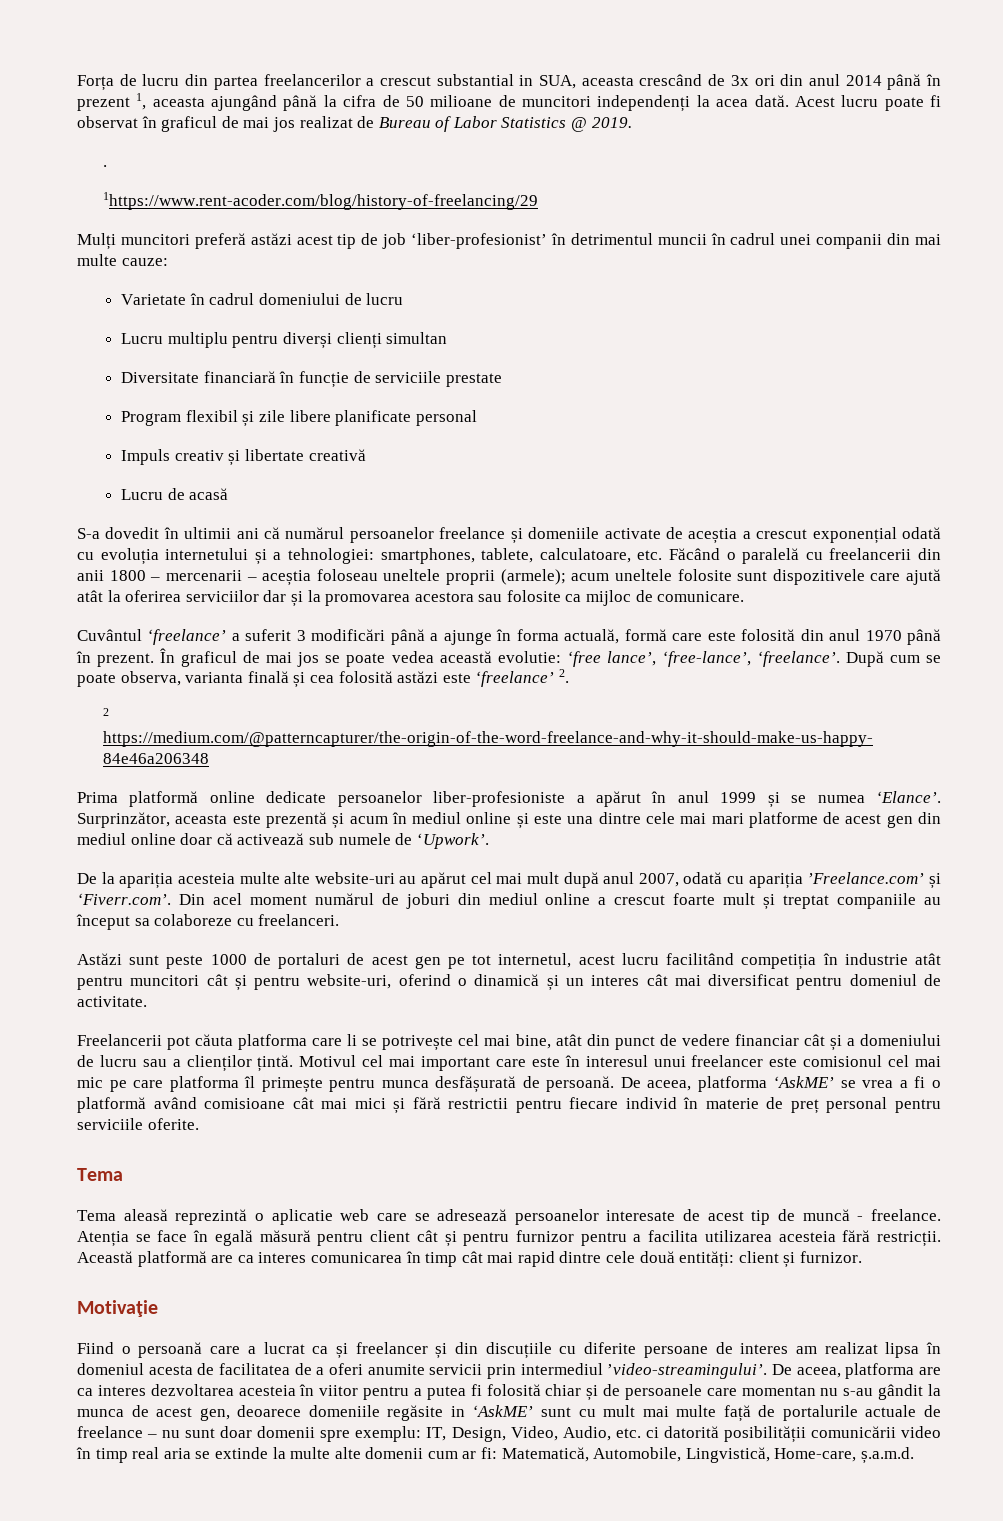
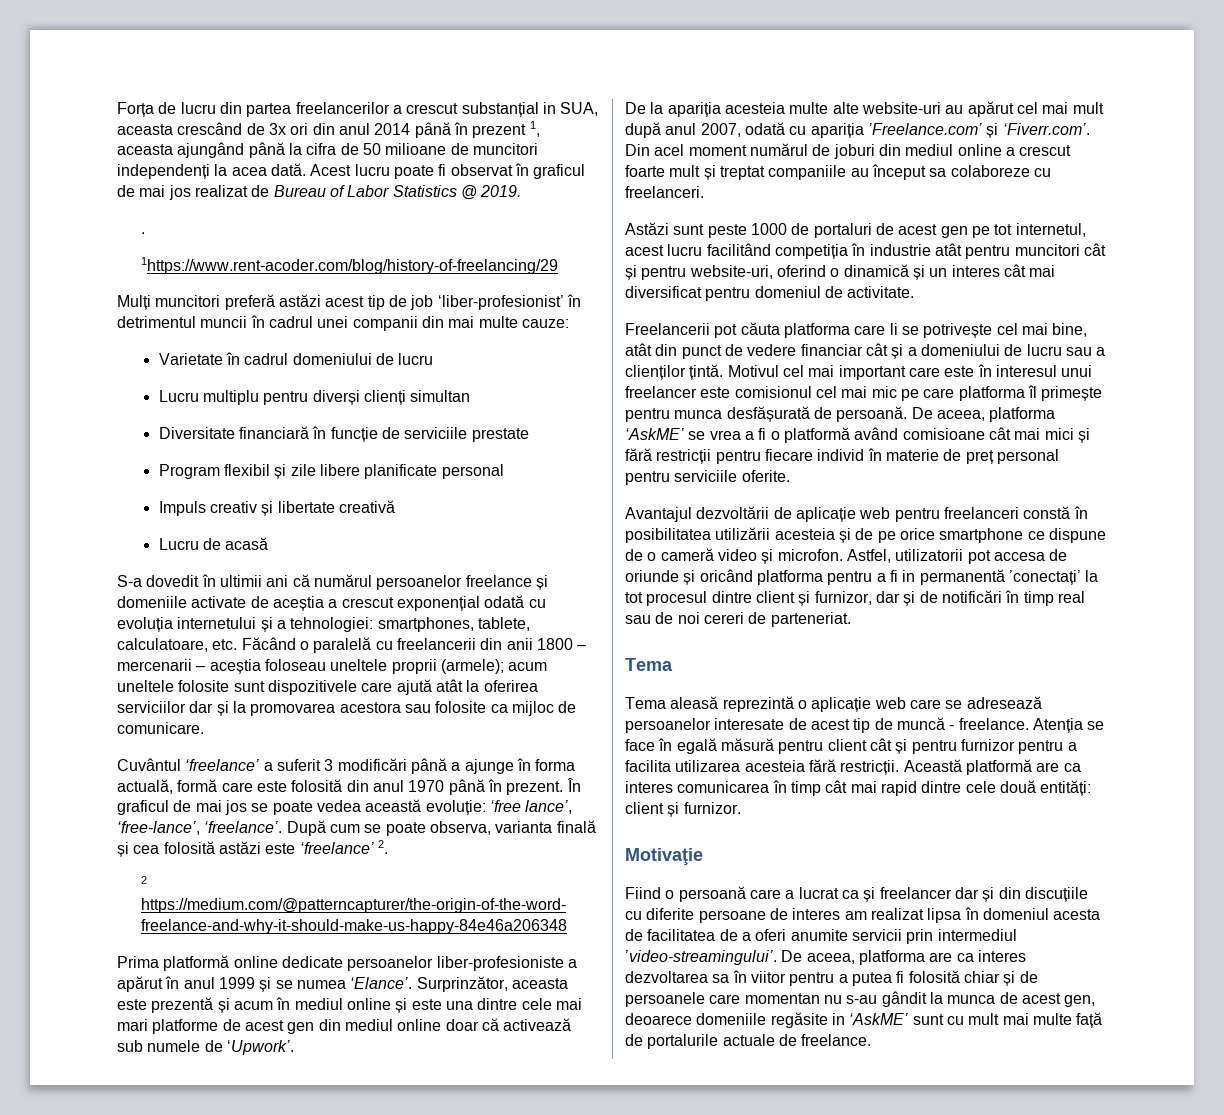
[436,74,514,86] substantial -> [461,102,539,117] substanțial
[497,651,561,663] evolutie: -> [425,800,486,815] evoluție:
[448,1098,509,1109] restrictii -> [656,449,712,464] restricții
(199, 1124) none -> [625,506,1088,522] [625,527,1106,543] [625,548,1068,564] [625,569,1099,585] [625,590,1085,606] [625,612,851,627] // Avantajul dezvoltării de aplicație web pentru freelanceri constă în posibilitatea utilizării acesteia și de pe orice smartphone ce dispune de o cameră video și microfon. Astfel, utilizatorii pot accesa de oriunde și oricând platforma pentru a fi in permanentă ’conectați’ la tot procesul dintre client și furnizor, dar și de notificări în timp real sau de noi cereri de parteneriat.
[271,1209,333,1225] aplicatie -> [811,697,872,712] aplicație
(428, 1348) none -> [954,887,979,899] dar
[238,1385,296,1396] acesteia -> [712,974,730,983] sa
[77,1426,941,1443] [76,1447,915,1464] freelance – nu sunt doar domenii spre exemplu: IT, Design, Video, Audio, etc. ci datorită posibilității comunicării video în timp real aria se extinde la multe alte domenii cum ar fi: Matematică, Automobile, Lingvistică, Home-care, ș.a.m.d. -> [801,1034,872,1046] freelance.

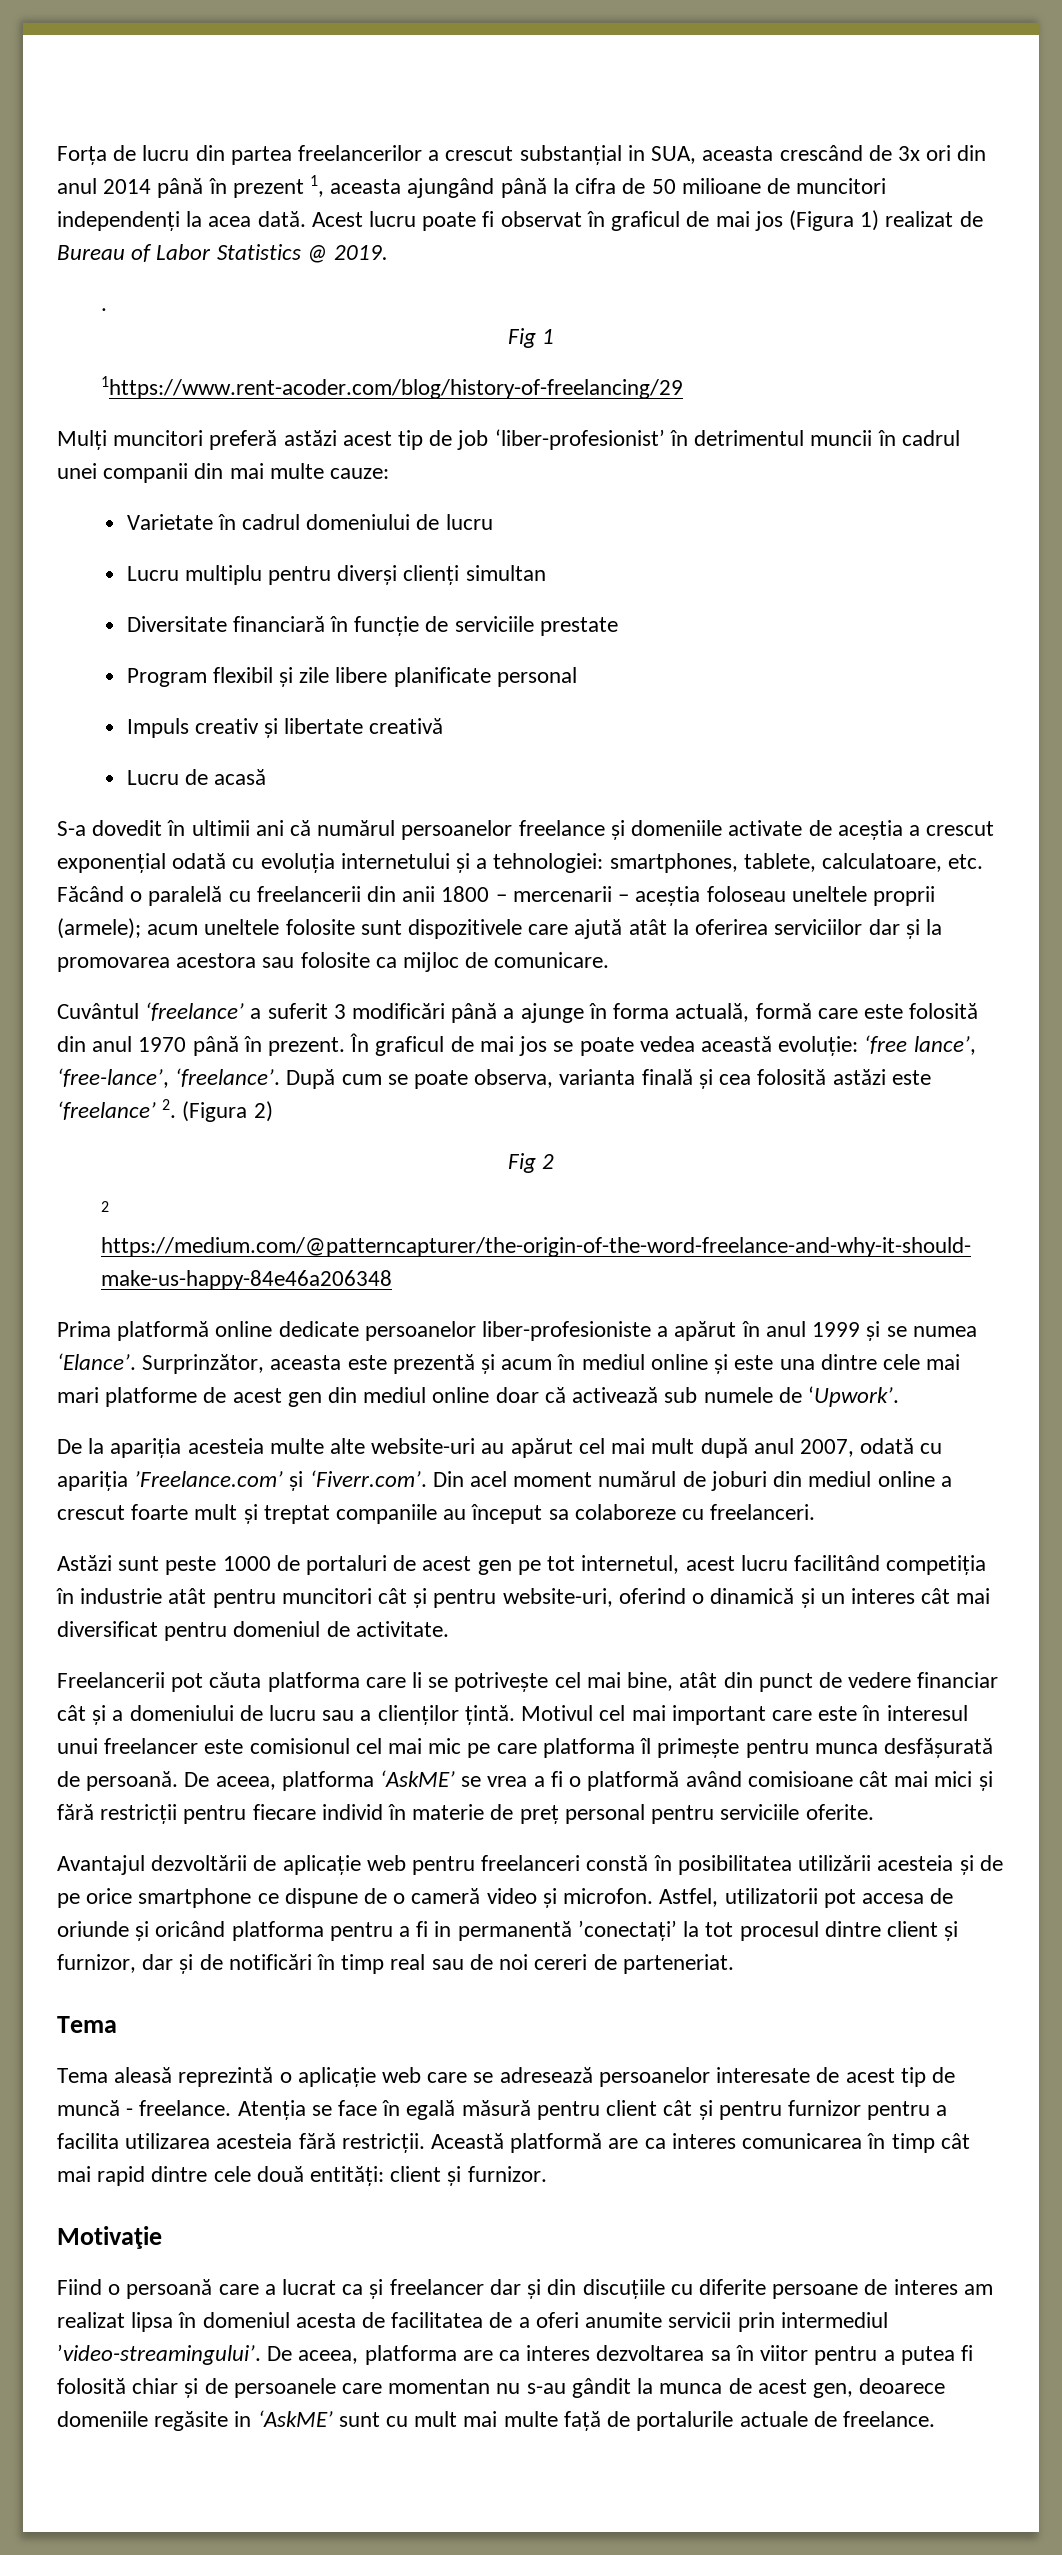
(191, 192) none -> [788,210,880,231] (Figura 1)
(146, 233) none -> [507,328,555,348] // Fig 1
(388, 847) none -> [182,1101,273,1122] [507,1153,555,1173] (Figura 2) // Fig 2

